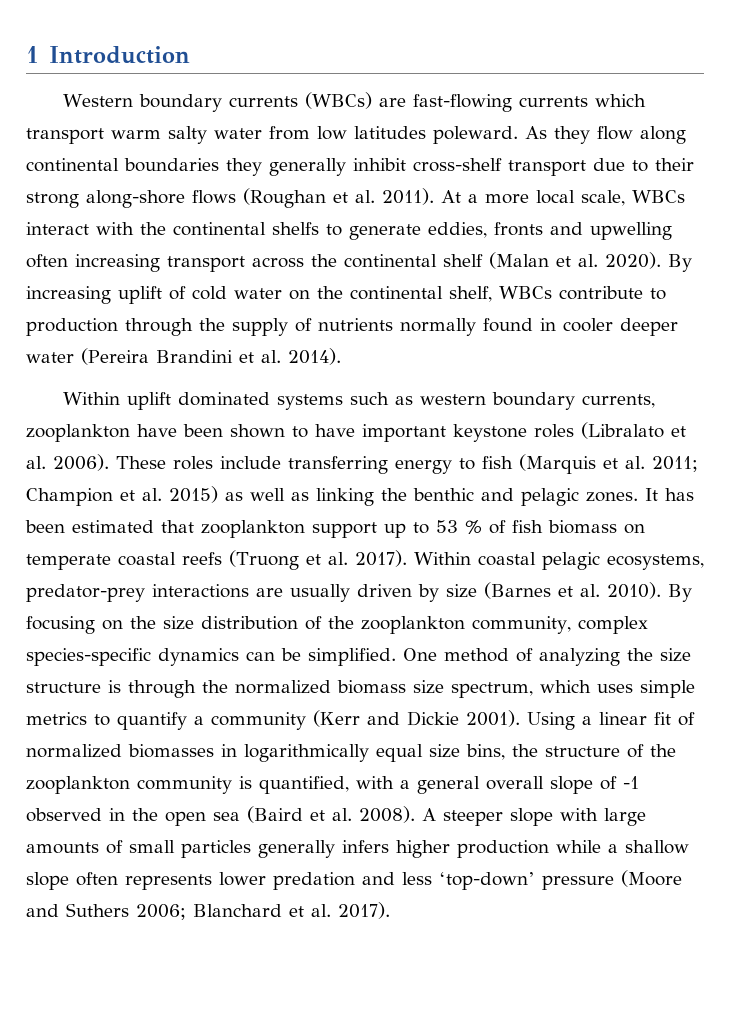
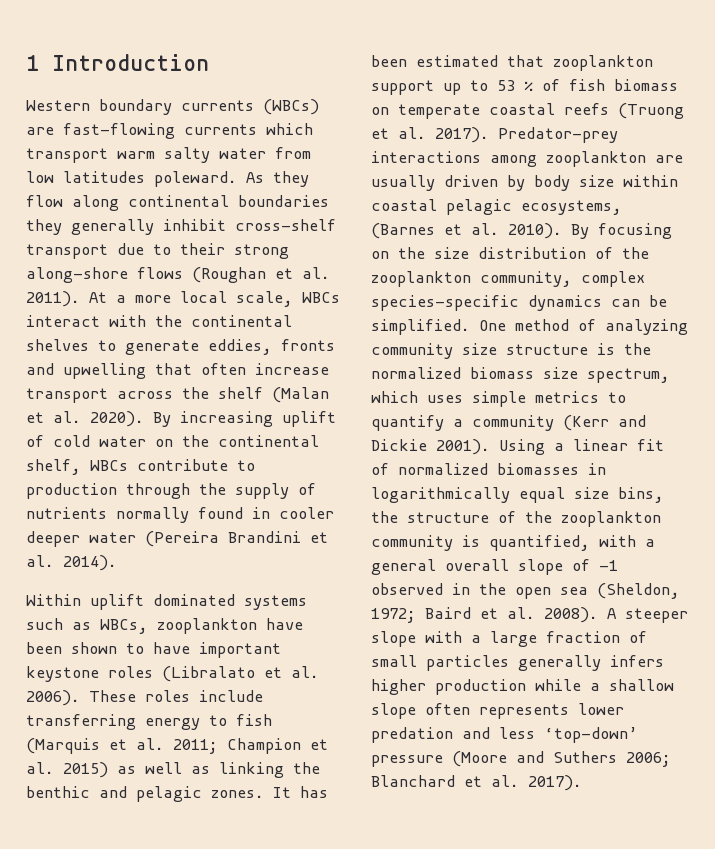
[272,222,319,235] shelfs -> [26,339,89,351] shelves
[26,254,160,272] often increasing -> [155,363,329,375] that often increase
[344,254,437,268] continental -> (209, 393) none
[419,392,655,410] western boundary currents, -> [100,619,148,634] WBCs,
[413,552,704,570] [26,584,477,602] Within coastal pelagic ecosystems, predator-prey interactions are usually driven by size -> [498,127,618,143] [371,151,683,167] [371,175,678,191] [371,199,622,215] Predator-prey interactions among zooplankton are usually driven by body size within coastal pelagic ecosystems,
[627,648,653,661] the -> [371,343,453,359] community
[128,680,196,698] through -> (615, 349) none
[247,806,303,823] (Baird -> [597,583,680,599] [371,607,471,623] (Sheldon, 1972; Baird
[604,808,646,826] [26,842,99,854] large amounts -> [471,631,620,647] a large fraction

